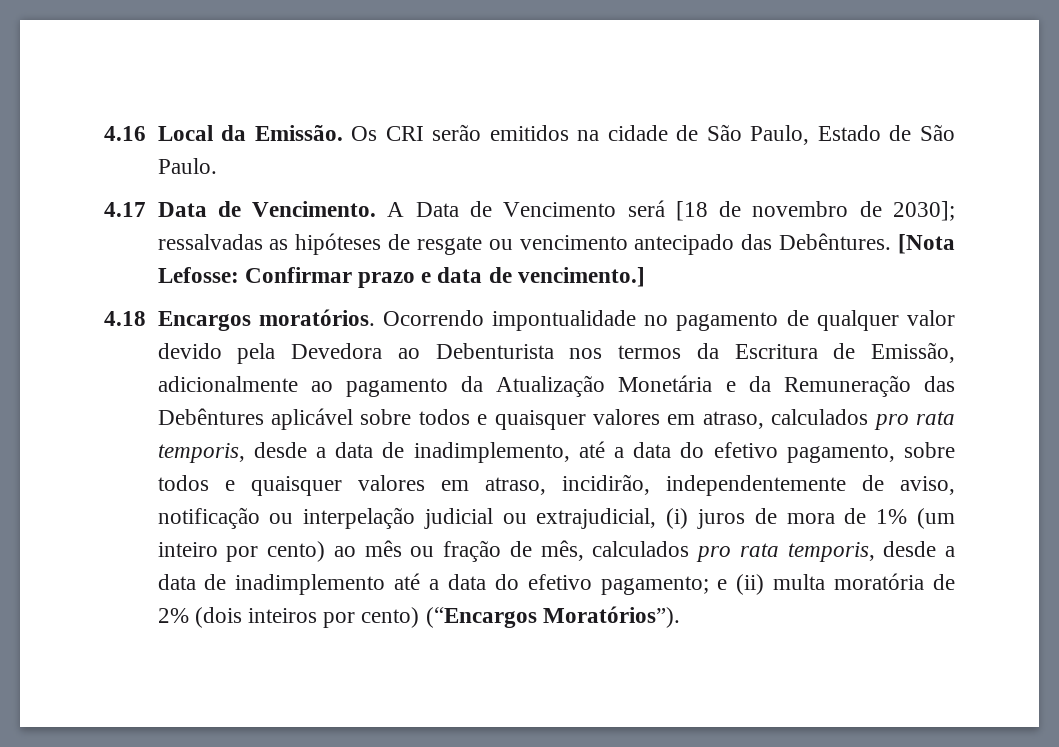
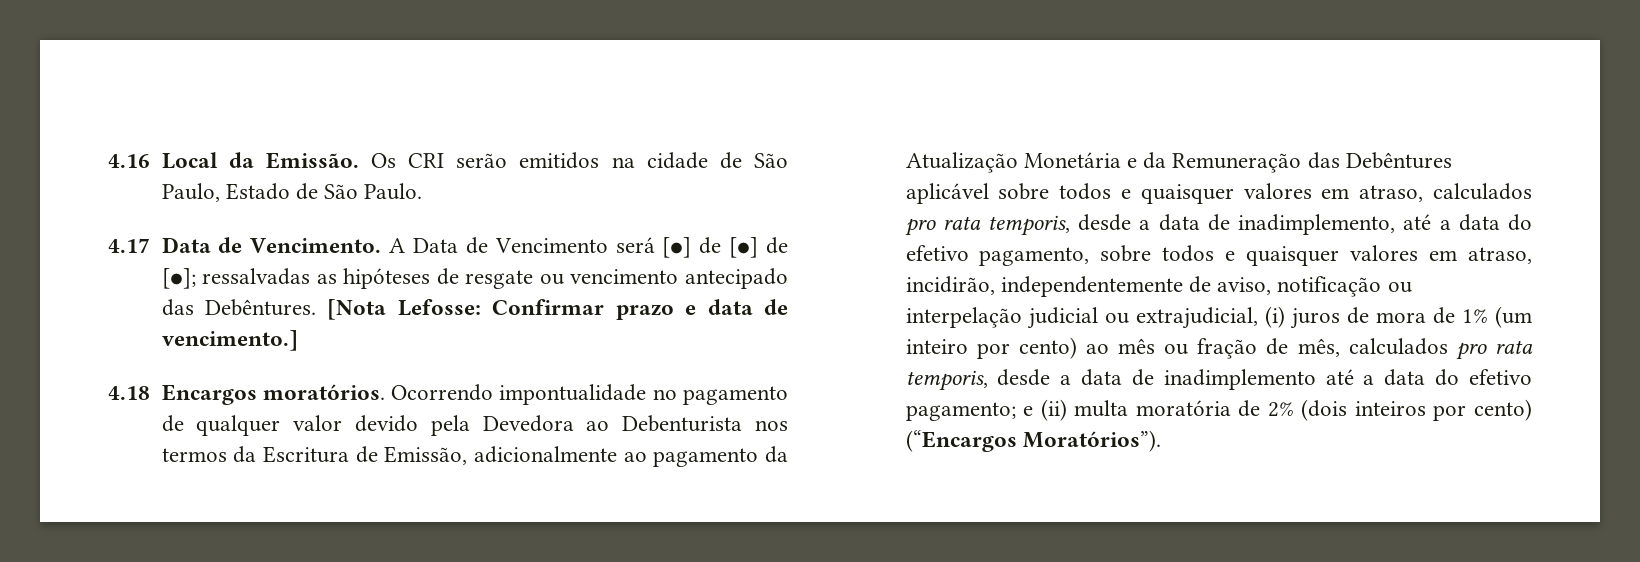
[675,201,955,221] [18 de novembro de 2030]; -> [662,237,789,258] [161,268,196,289] [●] de [●] de [●];

